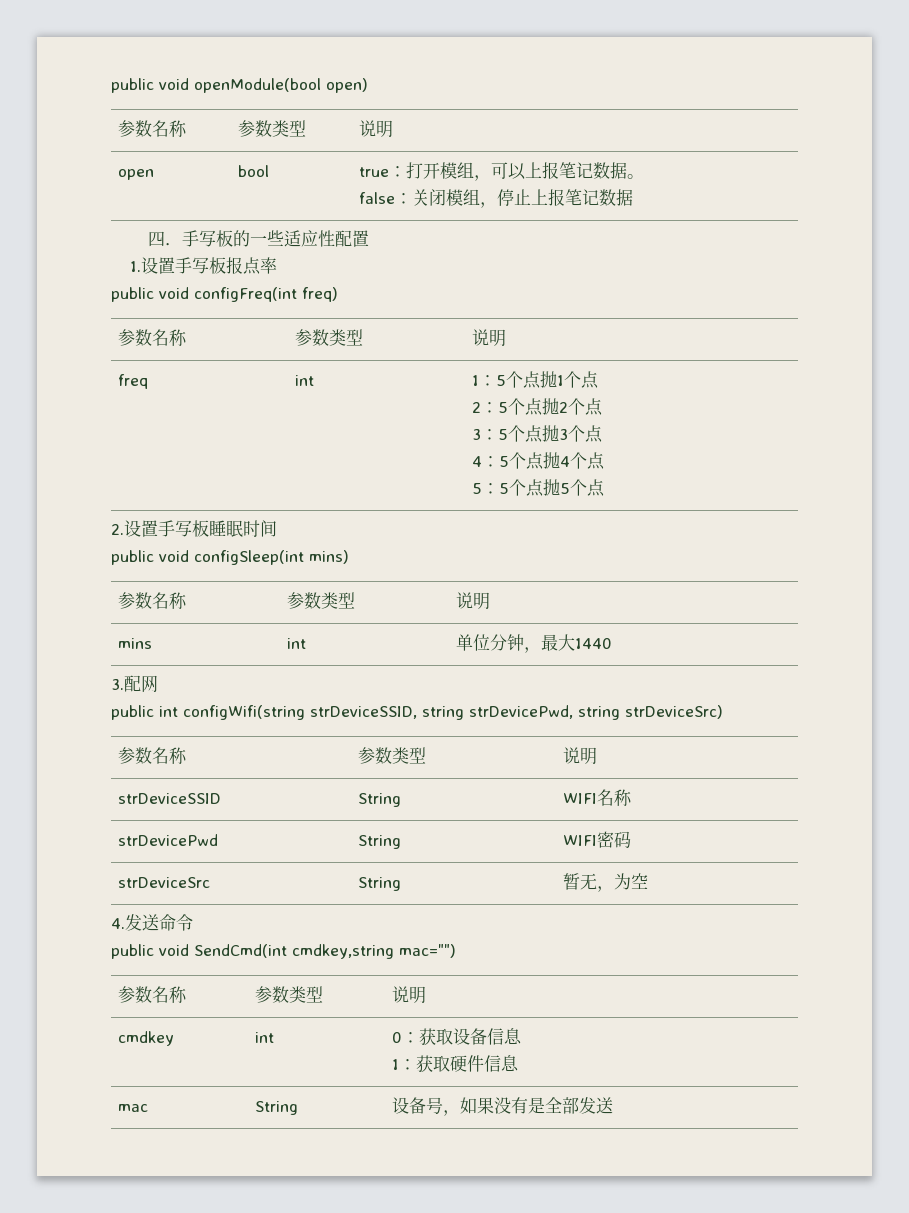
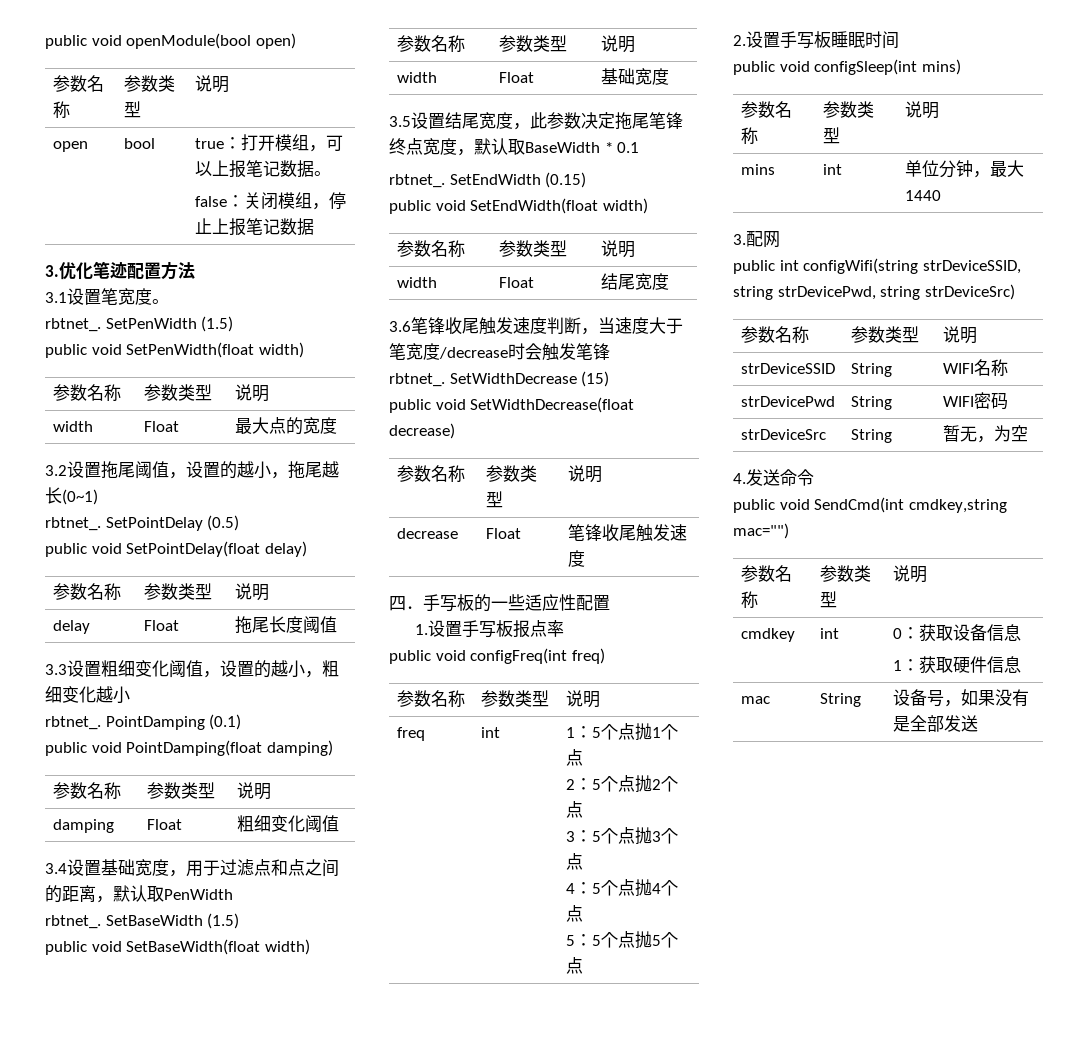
(633, 197) none -> [45,261,195,280] [45,288,169,305] [45,316,234,332] [45,342,304,358] [52,384,121,401] [143,384,212,401] [234,384,269,402] [52,421,93,432] [143,421,179,432] [234,417,337,435] [45,461,339,479] [45,487,98,505] [45,515,240,531] [45,541,307,557] [52,583,121,600] [143,583,212,600] [234,583,269,601] [52,620,90,634] [143,620,179,631] [234,616,337,634] [45,660,339,678] [45,686,130,704] [45,714,242,730] [45,740,333,756] [52,782,121,799] [146,782,215,799] [236,782,271,800] [52,819,114,833] [146,819,182,830] [236,815,339,833] [45,859,339,877] [45,885,233,903] [45,913,240,929] [45,939,310,955] [396,35,465,52] [498,35,567,52] [600,35,635,53] [396,72,437,83] [498,72,534,83] [600,68,669,85] [389,112,683,130] [389,138,640,156] [389,172,587,188] [389,198,648,214] [396,240,465,257] [498,240,567,257] [600,240,635,258] [396,277,437,288] [498,277,534,288] [600,273,669,290] [389,317,683,335] [389,343,610,361] [389,371,610,387] [389,397,635,413] [389,423,455,439] [396,465,465,482] [485,465,537,482] [485,491,503,508] [567,465,602,483] [396,528,458,539] [485,528,521,539] [567,524,687,542] [567,550,585,567] // 3.优化笔迹配置方法 // 3.1设置笔宽度。 // rbtnet_. SetPenWidth (1.5) // public void SetPenWidth(float width) // 参数名称 | 参数类型 | 说明 // width | Float | 最大点的宽度 // 3.2设置拖尾阈值，设置的越小，拖尾越长(0~1) // rbtnet_. SetPointDelay (0.5) // public void SetPointDelay(float delay) // 参数名称 | 参数类型 | 说明 // delay | Float | 拖尾长度阈值 // 3.3设置粗细变化阈值，设置的越小，粗细变化越小 // rbtnet_. PointDamping (0.1) // public void PointDamping(float damping) // 参数名称 | 参数类型 | 说明 // damping | Float | 粗细变化阈值 // 3.4设置基础宽度，用于过滤点和点之间的距离，默认取PenWidth // rbtnet_. SetBaseWidth (1.5) // public void SetBaseWidth(float width) // 参数名称 | 参数类型 | 说明 // width | Float | 基础宽度 // 3.5设置结尾宽度，此参数决定拖尾笔锋终点宽度，默认取BaseWidth * 0.1 // rbtnet_. SetEndWidth (0.15) // public void SetEndWidth(float width) // 参数名称 | 参数类型 | 说明 // width | Float | 结尾宽度 // 3.6笔锋收尾触发速度判断，当速度大于笔宽度/decrease时会触发笔锋 // rbtnet_. SetWidthDecrease (15) // public void SetWidthDecrease(float decrease) // 参数名称 | 参数类型 | 说明 // decrease | Float | 笔锋收尾触发速度

